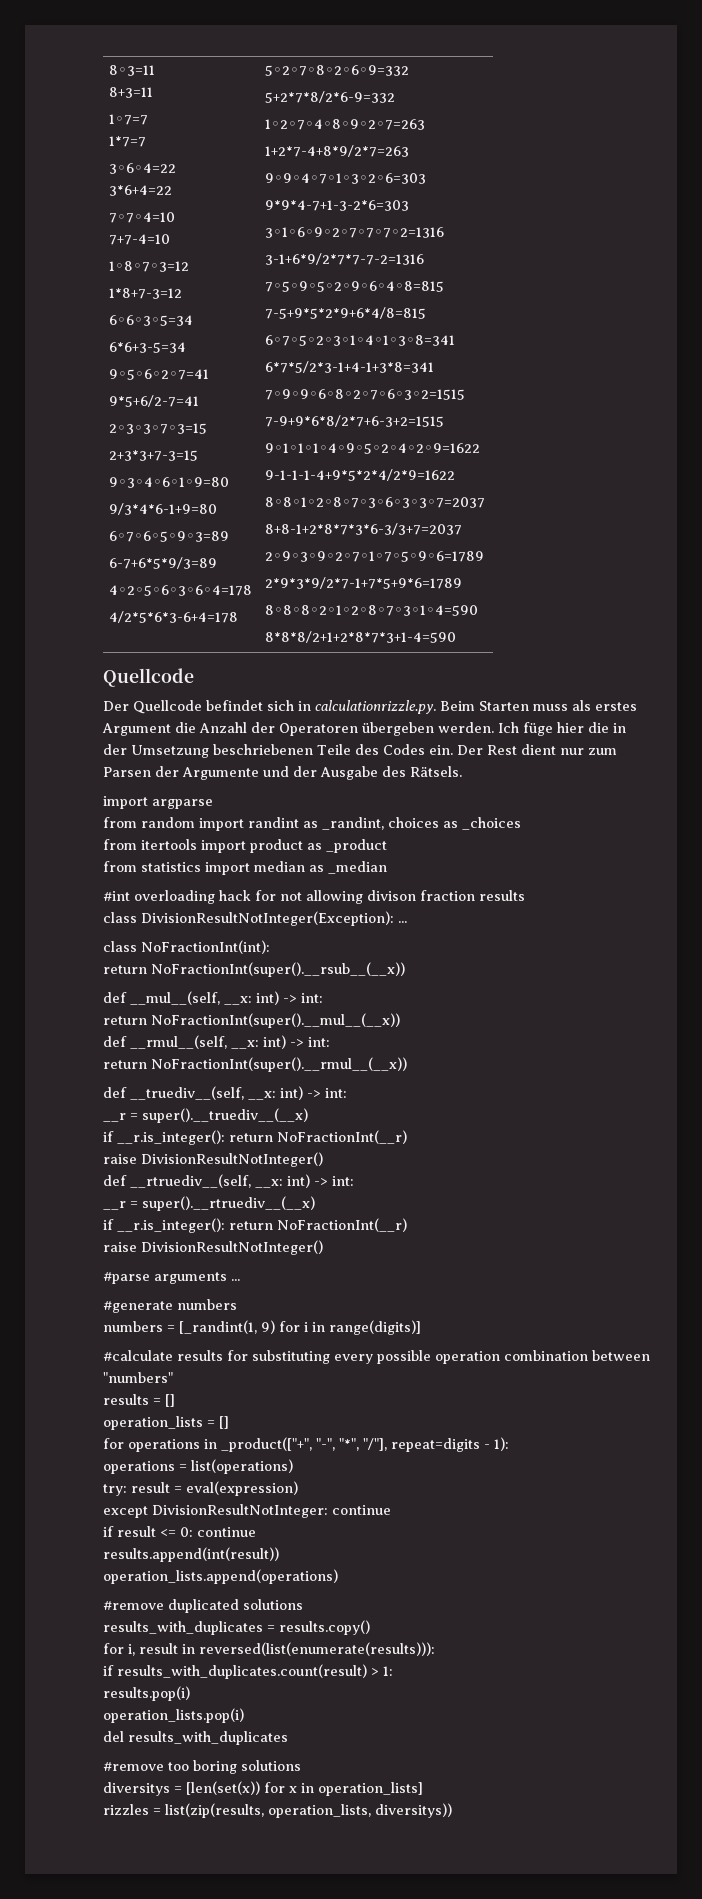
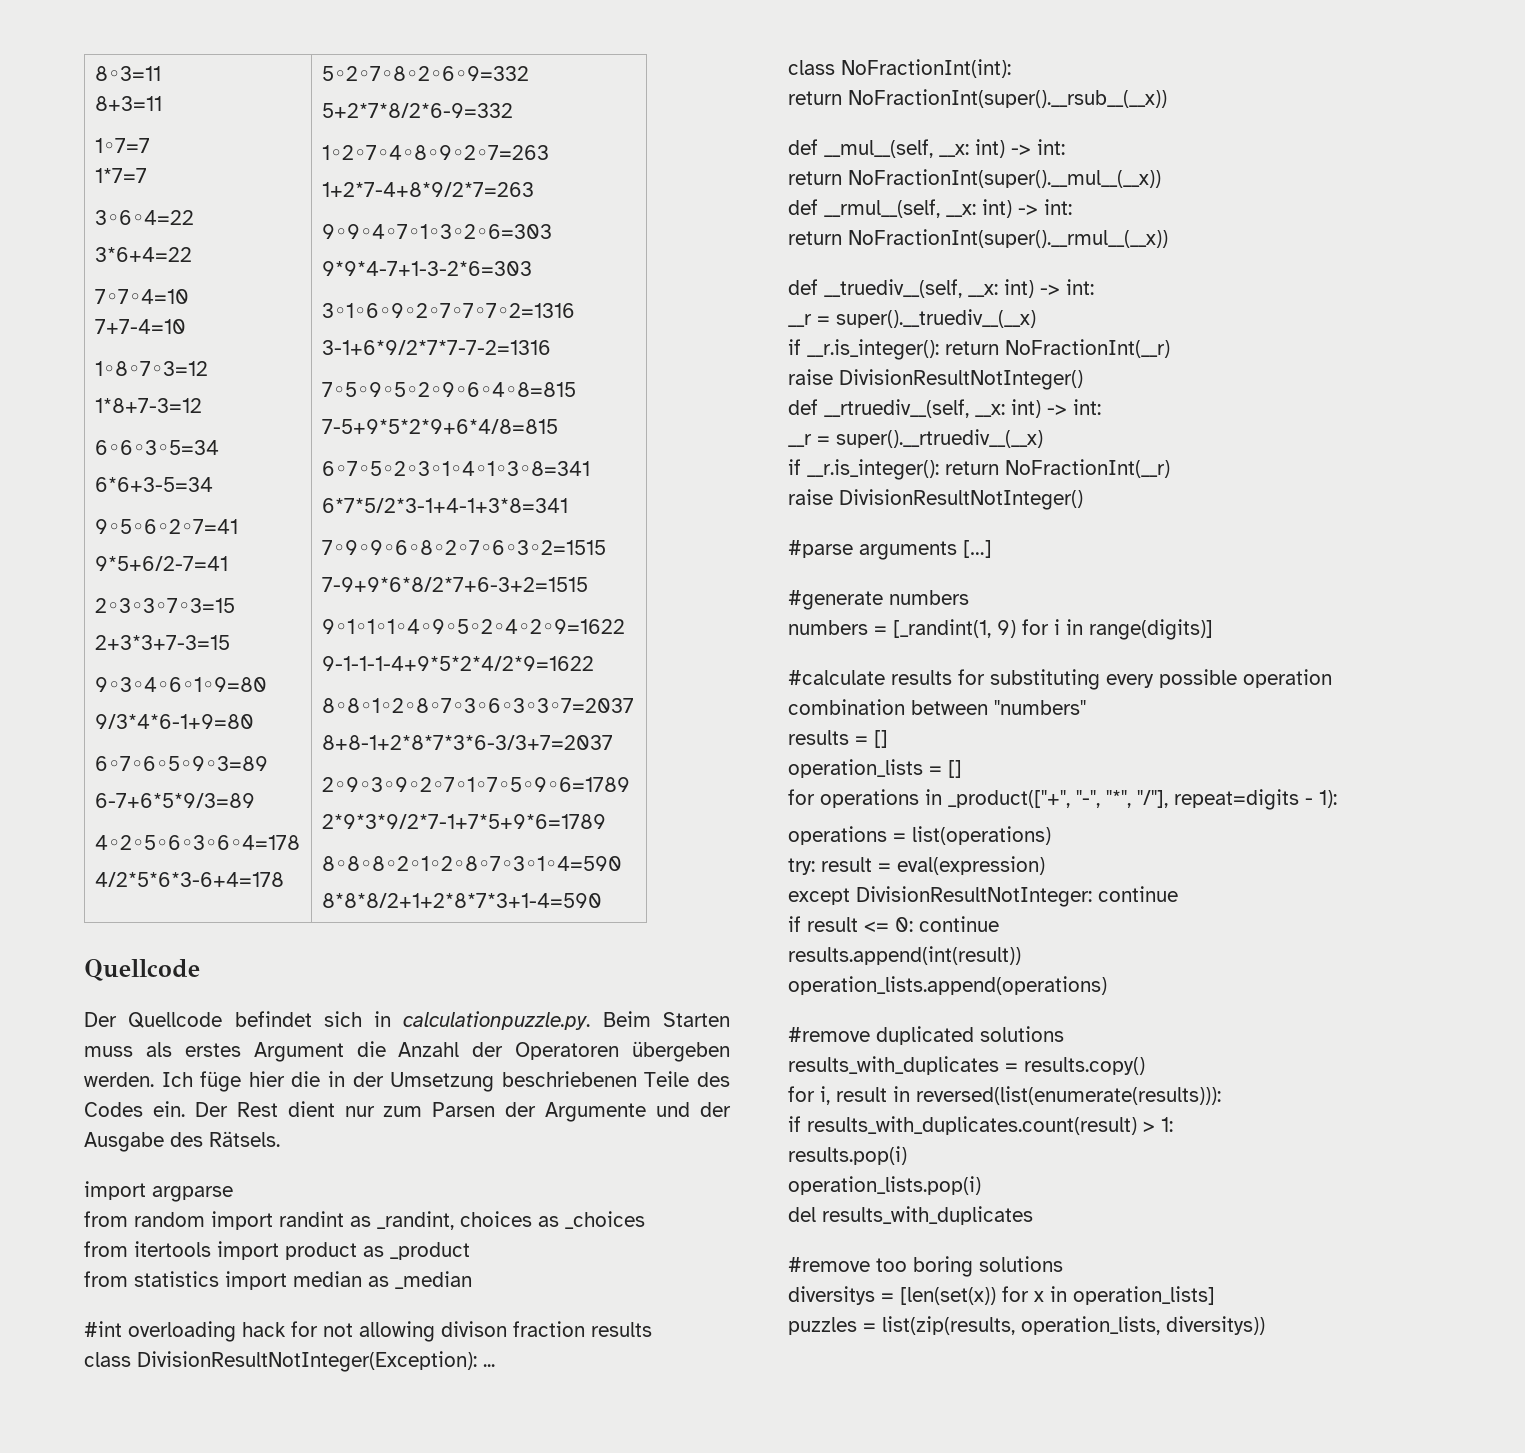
[315,700,436,714] calculationrizzle.py. -> [403,1011,591,1030] calculationpuzzle.py.
[231,1279,240,1281] ... -> [963,540,992,558] […]
[103,1804,149,1815] rizzles -> [788,1317,857,1335] puzzles

